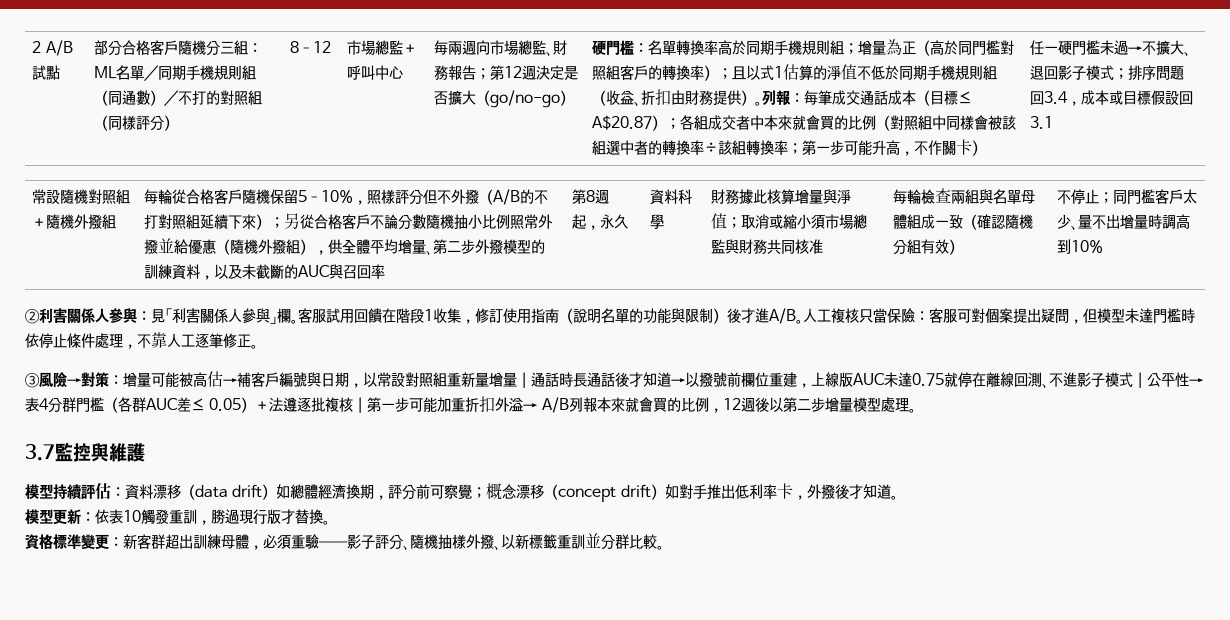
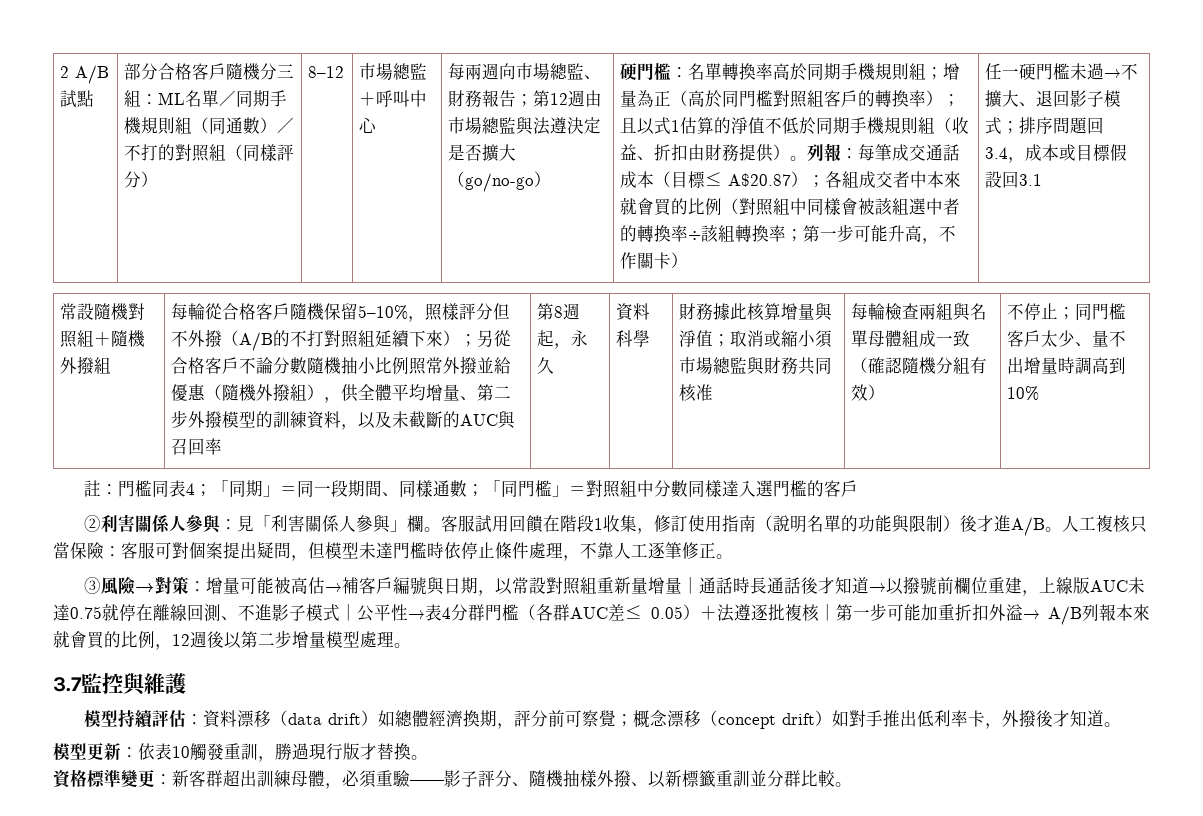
(537, 72) none -> [585,90,603,107] [448,117,568,135] 由市場總監與法遵
(1104, 246) none -> [84,480,859,498] // 註：門檻同表4；「同期」＝同一段期間、同樣通數；「同門檻」＝對照組中分數同樣達入選門檻的客戶

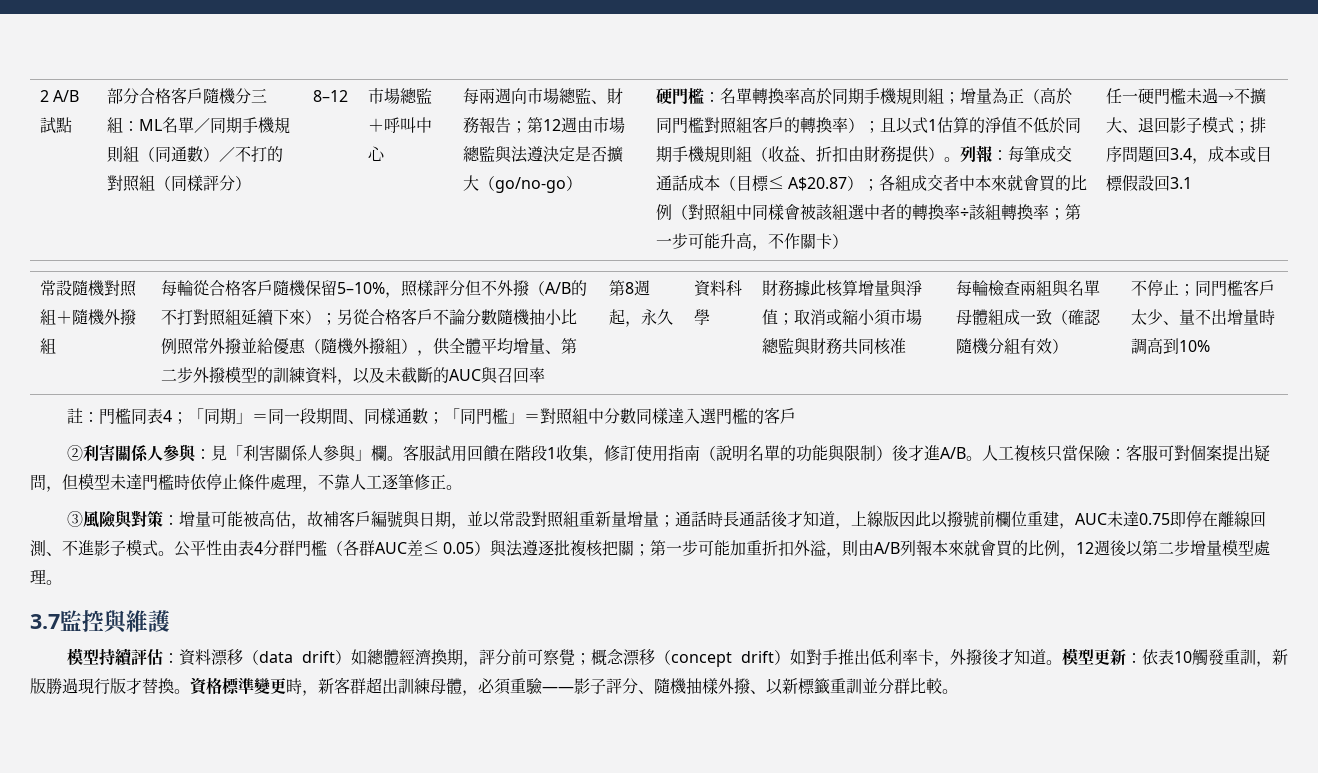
[135,583,156,592] → -> [115,510,134,529] 與
[325,583,343,592] → -> [291,511,324,529] ，故
(496, 593) none -> [467,511,484,526] 並
[682,577,700,594] ｜ -> [659,515,676,527] ；
[869,583,887,592] → -> [835,511,932,529] ，上線版因此
[1039,577,1091,594] 上線版 -> (1076, 526) none
[102,604,119,621] 就 -> [1170,511,1187,527] 即
[340,604,425,622] ｜公平性→ -> [158,540,238,557] 。公平性由
[699,605,717,620] ＋ -> [490,540,508,557] 與
[818,604,836,621] ｜ -> [602,540,651,556] 把關；
[1022,610,1040,619] → -> [826,540,875,558] ，則由
(1122, 724) // -> (1062, 662) none
(275, 759) none -> [1272,649,1288,665] [30,678,46,694] 新版
(428, 757) // -> (190, 691) none
[155,774,172,785] ： -> [286,678,318,696] 時，

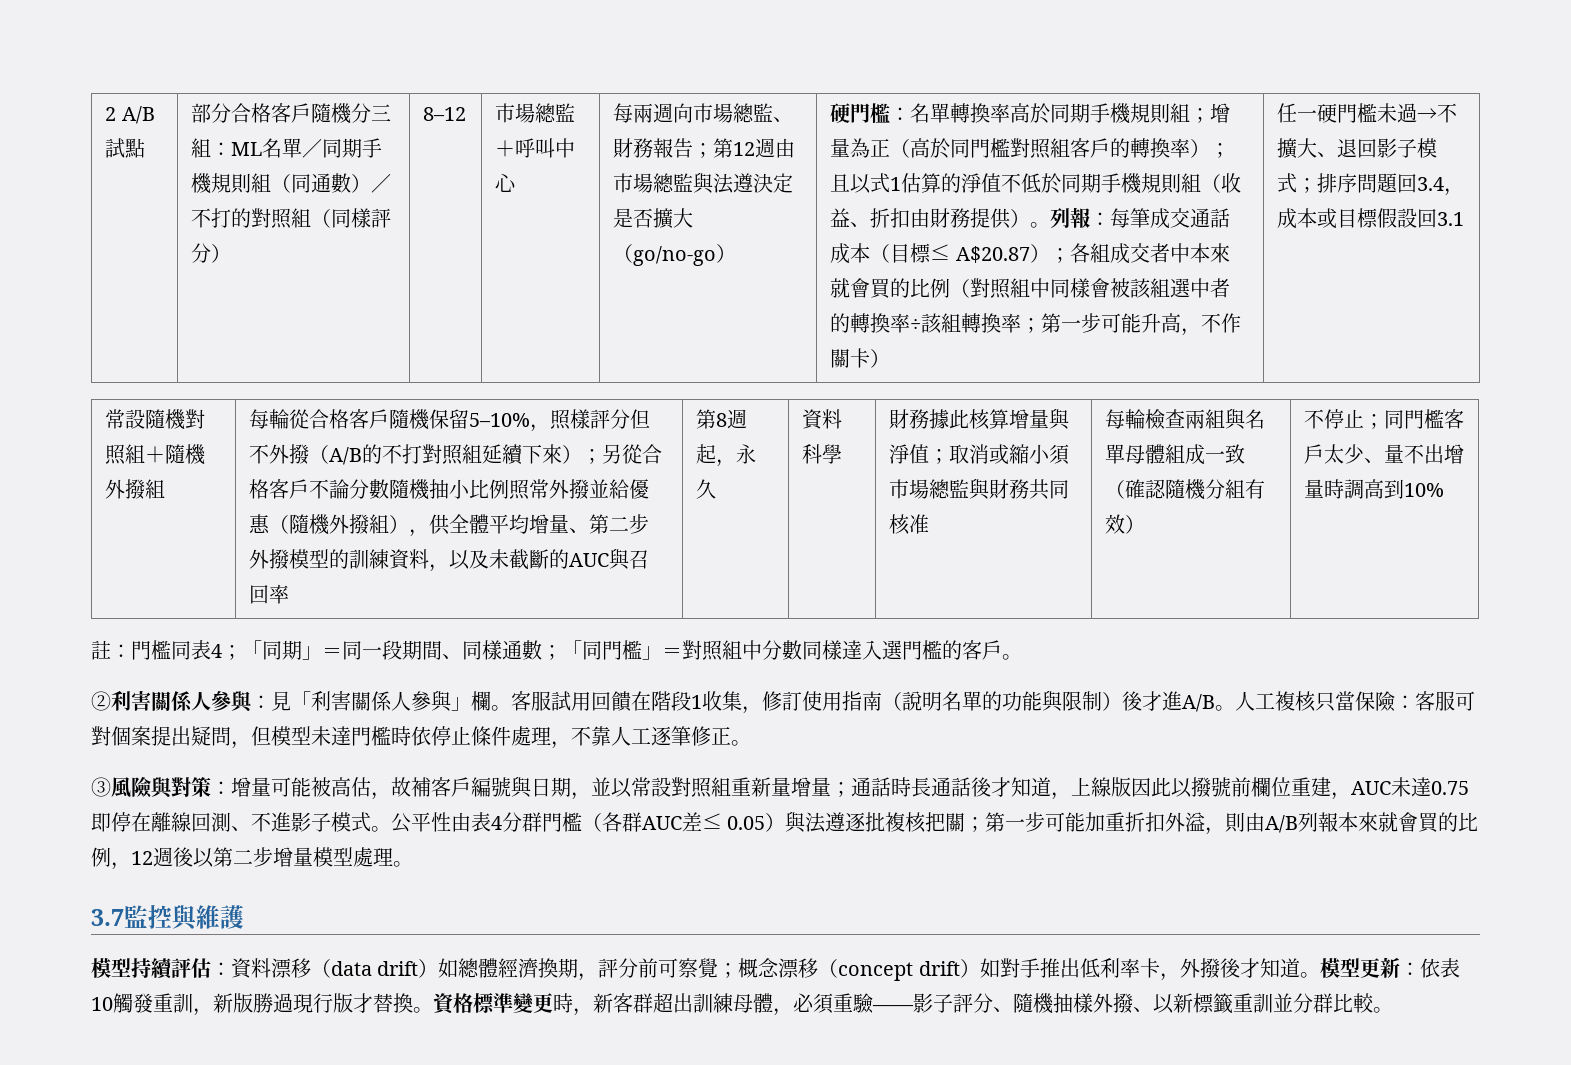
(797, 416) none -> [1002,654,1022,660] 。

